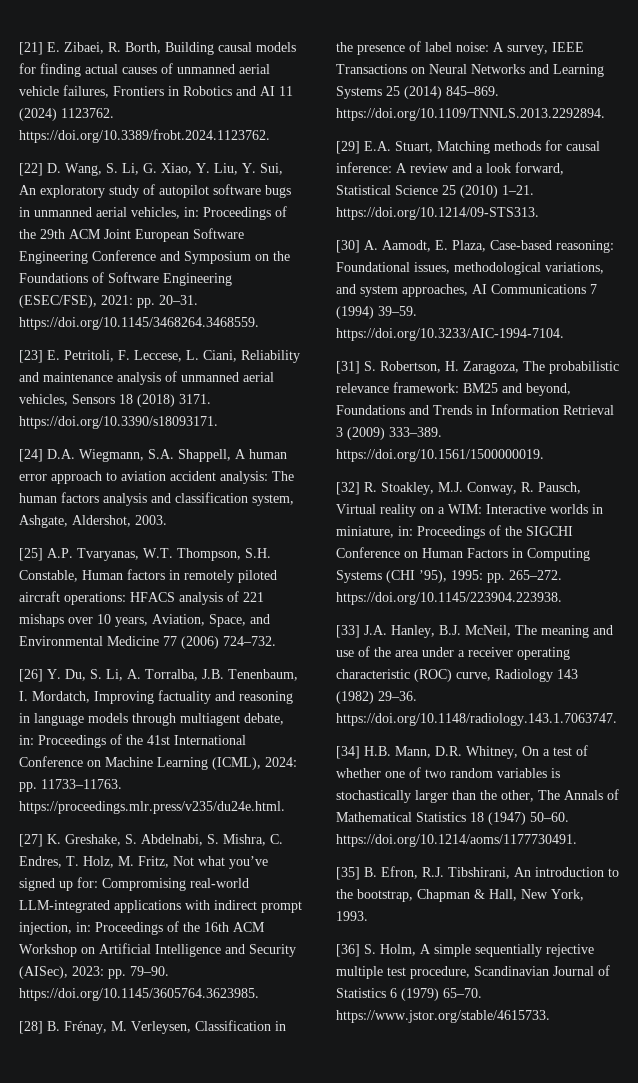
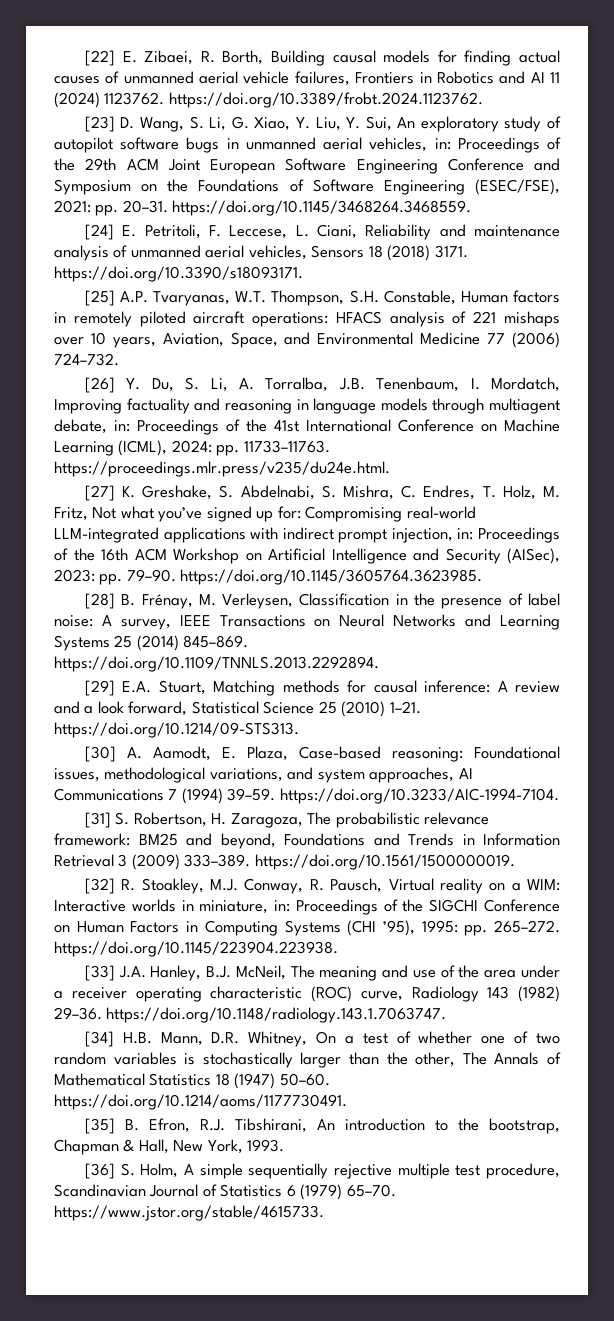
[19,42,43,55] [21] -> [84,50,115,66] [22]
[19,163,43,176] [22] -> [84,116,115,132] [23]
[19,350,43,363] [23] -> [84,224,114,240] [24]
[19,449,287,462] [19,471,294,484] [19,492,294,506] [19,515,167,528] // [24] D.A. Wiegmann, S.A. Shappell, A human error approach to aviation accident analysis: The human factors analysis and classification system, Ashgate, Aldershot, 2003. -> (303, 274) none

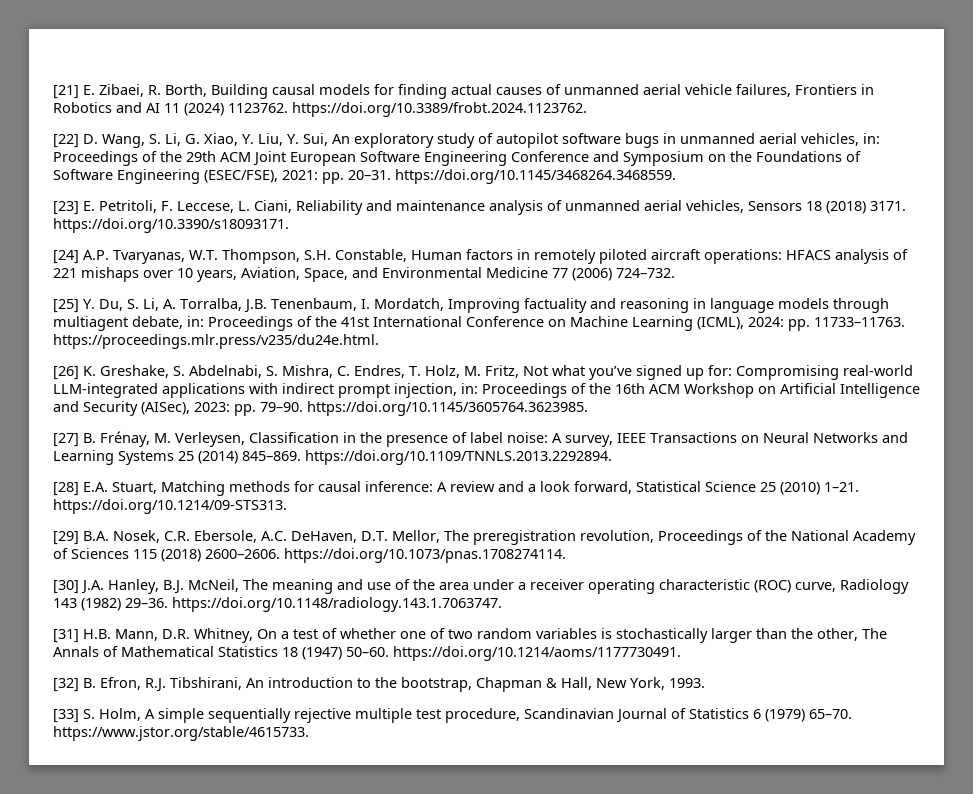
[84,50,115,66] [22] -> [53,85,79,99] [21]
[84,116,115,132] [23] -> [53,134,79,148] [22]
[84,224,114,240] [24] -> [53,201,79,215] [23]
[84,290,115,306] [25] -> [53,250,79,264] [24]
[84,377,115,393] [26] -> [53,299,79,313] [25]
[84,485,115,501] [27] -> [53,366,79,380] [26]
[84,593,115,609] [28] -> [53,433,79,447] [27]
[84,680,115,696] [29] -> [53,482,79,496] [28]
[84,746,560,762] [54,767,473,783] [54,788,559,804] [84,812,490,828] [54,833,560,849] [54,854,515,870] [84,878,561,894] [54,899,560,915] [54,920,560,936] [54,941,338,957] [84,965,115,981] [30] A. Aamodt, E. Plaza, Case-based reasoning: Foundational issues, methodological variations, and system approaches, AI Communications 7 (1994) 39–59. https://doi.org/10.3233/AIC-1994-7104. // [31] S. Robertson, H. Zaragoza, The probabilistic relevance framework: BM25 and beyond, Foundations and Trends in Information Retrieval 3 (2009) 333–389. https://doi.org/10.1561/1500000019. // [32] R. Stoakley, M.J. Conway, R. Pausch, Virtual reality on a WIM: Interactive worlds in miniature, in: Proceedings of the SIGCHI Conference on Human Factors in Computing Systems (CHI ’95), 1995: pp. 265–272. https://doi.org/10.1145/223904.223938. // [33] -> [53,530,916,545] [53,548,566,563] [53,580,79,594] [29] B.A. Nosek, C.R. Ebersole, A.C. DeHaven, D.T. Mellor, The preregistration revolution, Proceedings of the National Academy of Sciences 115 (2018) 2600–2606. https://doi.org/10.1073/pnas.1708274114. // [30]
[84,1031,114,1047] [34] -> [53,629,79,643] [31]
[84,1118,115,1134] [35] -> [53,678,79,692] [32]
[84,1163,115,1179] [36] -> [53,709,79,723] [33]

